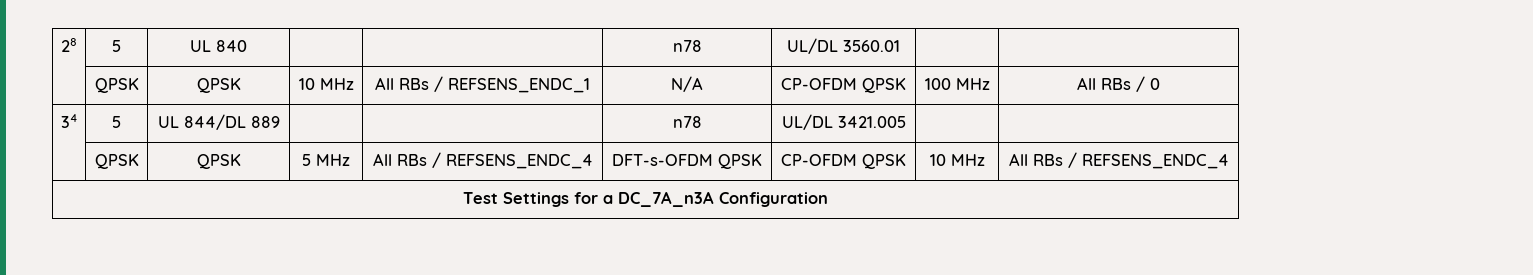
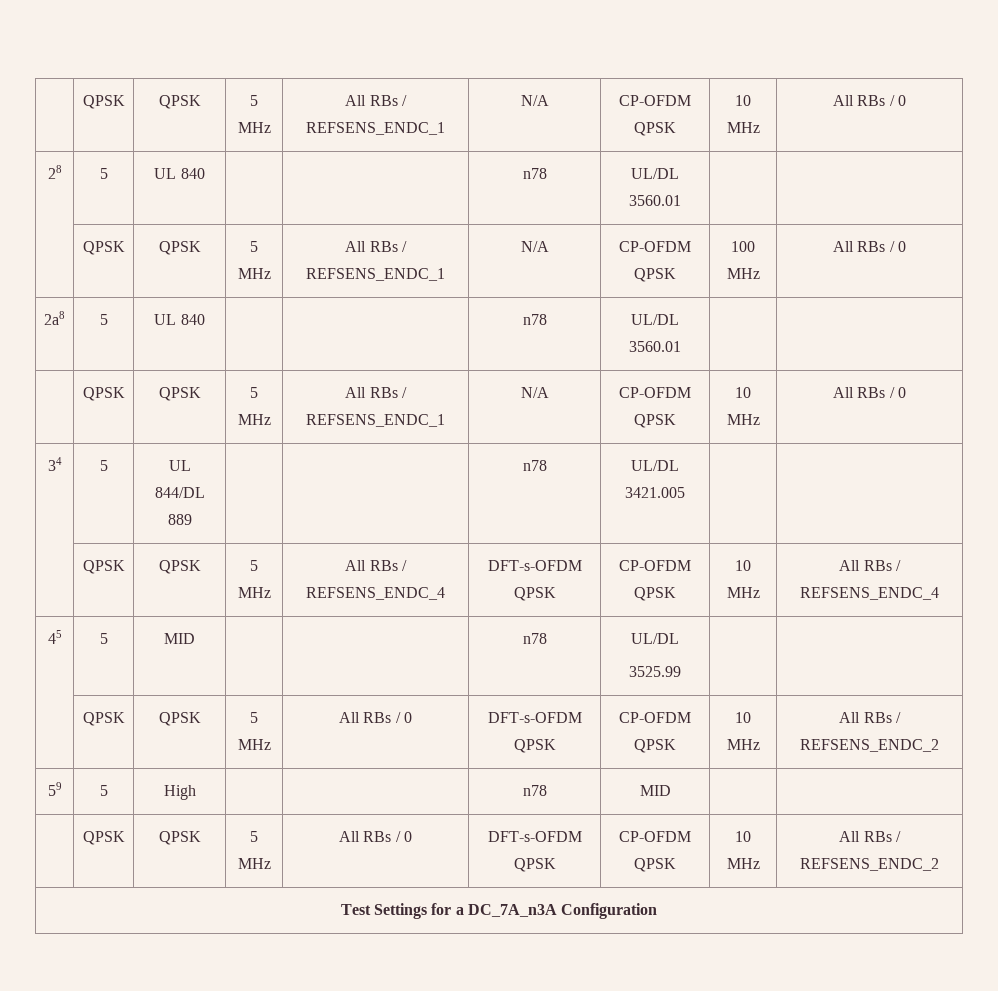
(61, 45) none -> [82,95,125,109] [158,95,201,109] [250,95,258,106] [237,122,271,133] [345,95,407,106] [306,122,445,135] [520,95,549,106] [619,95,691,106] [634,122,676,136] [735,95,751,106] [726,122,760,133] [833,95,906,106] | QPSK | QPSK | 5 MHz | All RBs / REFSENS_ENDC_1 | N/A | CP-OFDM QPSK | 10 MHz | All RBs / 0 //
[298,78,315,90] 10 -> [250,241,258,252] 5
(1160, 84) none -> [44,311,65,325] [99,314,108,325] [154,314,205,325] [522,314,547,325] [631,314,679,325] [629,341,681,352] [82,387,125,401] [158,387,201,401] [250,387,258,398] [237,414,271,425] [345,387,407,398] [306,414,445,427] [520,387,549,398] [619,387,691,398] [634,414,676,428] [735,387,751,398] [726,414,760,425] [833,387,906,398] // 2a8 | 5 | UL 840 | | | n78 | UL/DL 3560.01 | | // | QPSK | QPSK | 5 MHz | All RBs / REFSENS_ENDC_1 | N/A | CP-OFDM QPSK | 10 MHz | All RBs / 0
(1229, 161) none -> [47,630,62,644] [99,633,108,644] [164,633,195,644] [522,633,547,644] [631,633,679,644] [629,666,681,677] [82,712,125,726] [158,712,201,726] [250,712,258,723] [237,739,271,750] [339,712,412,723] [487,712,582,723] [513,739,556,753] [619,712,691,723] [634,739,676,753] [735,712,751,723] [726,739,760,750] [839,712,901,723] [800,739,939,752] [47,782,62,796] [99,785,108,796] [163,785,196,800] [522,785,547,796] [639,785,671,796] [82,831,125,845] [158,831,201,845] [250,831,258,842] [237,858,271,869] [339,831,412,842] [487,831,582,842] [513,858,556,872] [619,831,691,842] [634,858,676,872] [735,831,751,842] [726,858,760,869] [839,831,901,842] [800,858,939,871] // 45 | 5 | MID | | | n78 | UL/DL // 3525.99 | | // | QPSK | QPSK | 5 MHz | All RBs / 0 | DFT-s-OFDM QPSK | CP-OFDM QPSK | 10 MHz | All RBs / REFSENS_ENDC_2 // 59 | 5 | High | | | n78 | MID | | // | QPSK | QPSK | 5 MHz | All RBs / 0 | DFT-s-OFDM QPSK | CP-OFDM QPSK | 10 MHz | All RBs / REFSENS_ENDC_2

